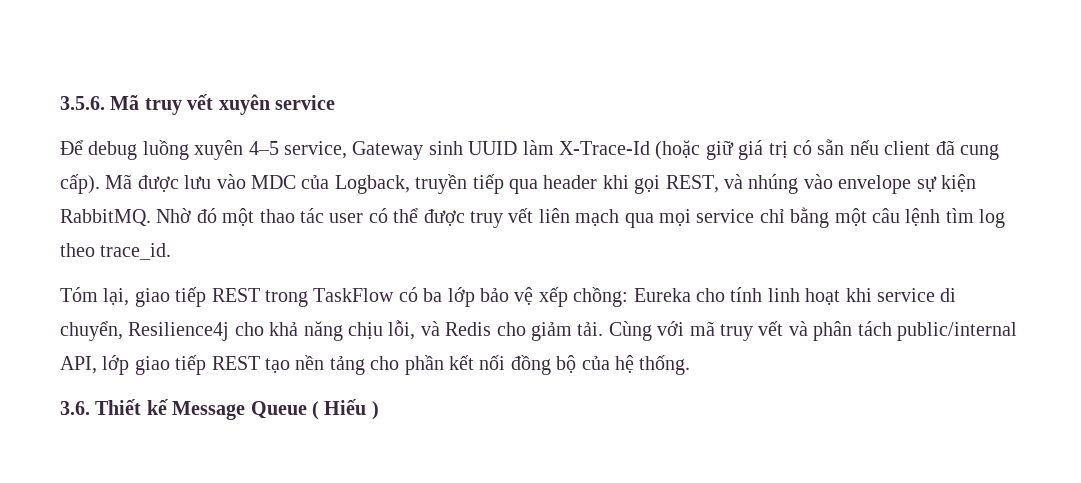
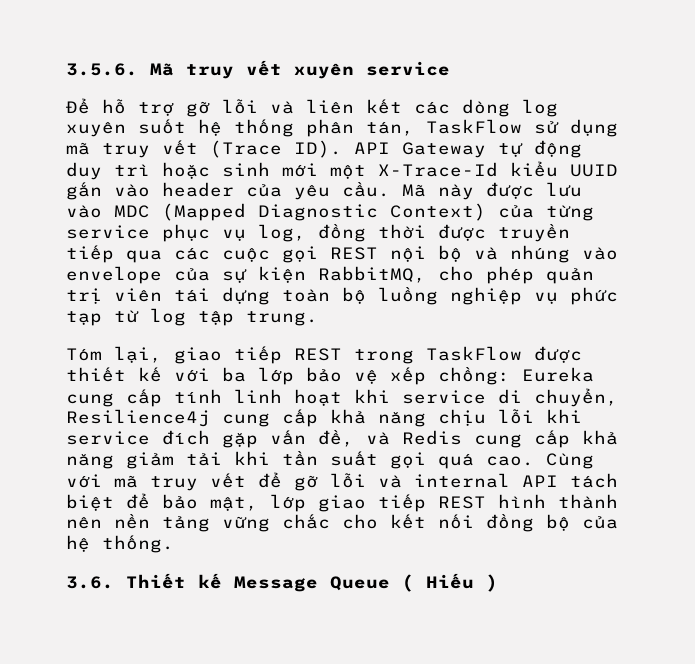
[88,139,999,160] [60,174,719,194] debug luồng xuyên 4–5 service, Gateway sinh UUID làm X-Trace-Id (hoặc giữ giá trị có sẵn nếu client đã cung cấp). Mã được lưu vào MDC của Logback, truyền tiếp qua header khi gọi REST, -> [102,99,558,117] [66,119,618,137] [66,140,582,158] [66,161,618,180] [66,182,582,200] [66,203,594,221] [66,224,570,242] [66,245,462,263] hỗ trợ gỡ lỗi và liên kết các dòng log xuyên suốt hệ thống phân tán, TaskFlow sử dụng mã truy vết (Trace ID). API Gateway tự động duy trì hoặc sinh mới một X-Trace-Id kiểu UUID gắn vào header của yêu cầu. Mã này được lưu vào MDC (Mapped Diagnostic Context) của từng service phục vụ log, đồng thời được truyền tiếp qua các cuộc gọi REST nội bộ
(912, 184) none -> [174,268,210,281] của
[60,207,1006,228] [60,243,172,260] RabbitMQ. Nhờ đó một thao tác user có thể được truy vết liên mạch qua mọi service chỉ bằng một câu lệnh tìm log theo trace_id. -> [318,266,594,284] [66,287,618,305] [66,308,318,326] RabbitMQ, cho phép quản trị viên tái dựng toàn bộ luồng nghiệp vụ phức tạp từ log tập trung.
[398,287,418,302] có -> [534,346,582,363] [66,367,210,382] được thiết kế với
[695,288,725,302] cho -> [66,389,162,407] cung cấp
[234,322,264,336] cho -> [222,409,318,427] cung cấp
[388,320,604,341] lỗi, và Redis cho giảm tải. -> [498,409,582,424] [66,430,618,448] [66,451,534,469] lỗi khi service đích gặp vấn đề, và Redis cung cấp khả năng giảm tải khi tần suất gọi quá cao.
[788,321,1017,341] [60,355,444,375] và phân tách public/internal API, lớp giao tiếp REST tạo nền tảng cho phần -> [258,472,618,491] [66,493,618,512] [66,514,378,532] để gỡ lỗi và internal API tách biệt để bảo mật, lớp giao tiếp REST hình thành nên nền tảng vững chắc cho

